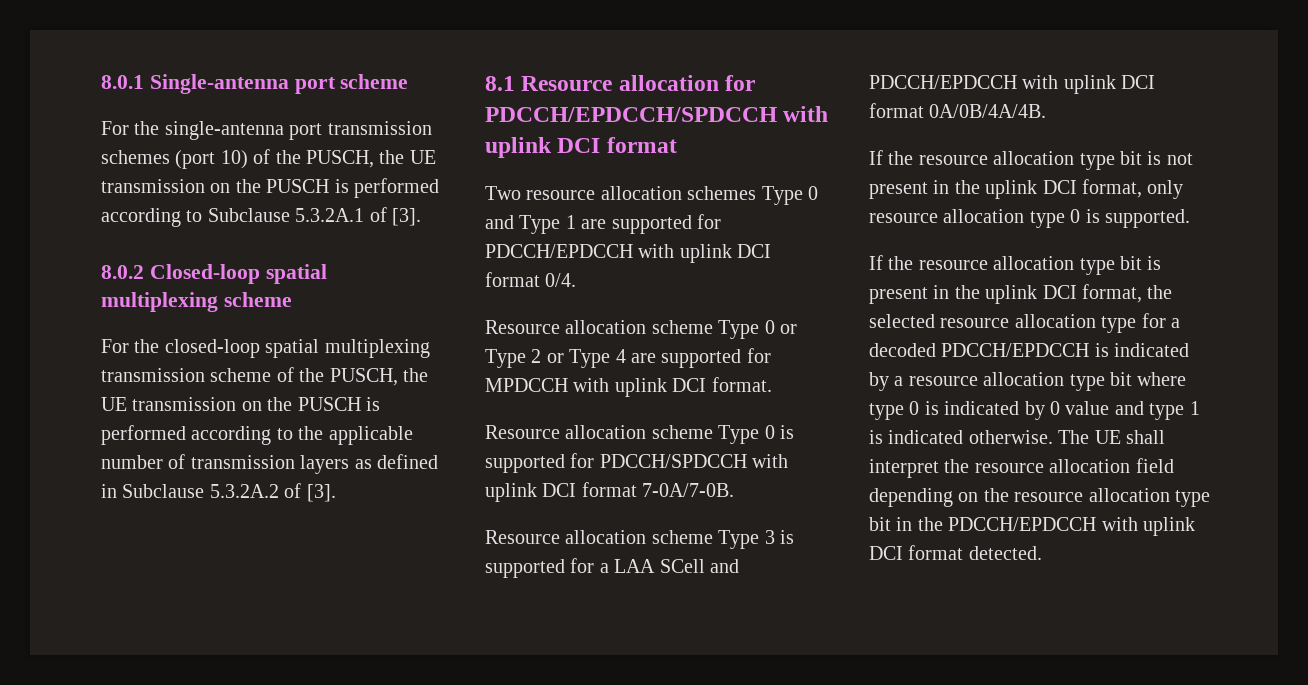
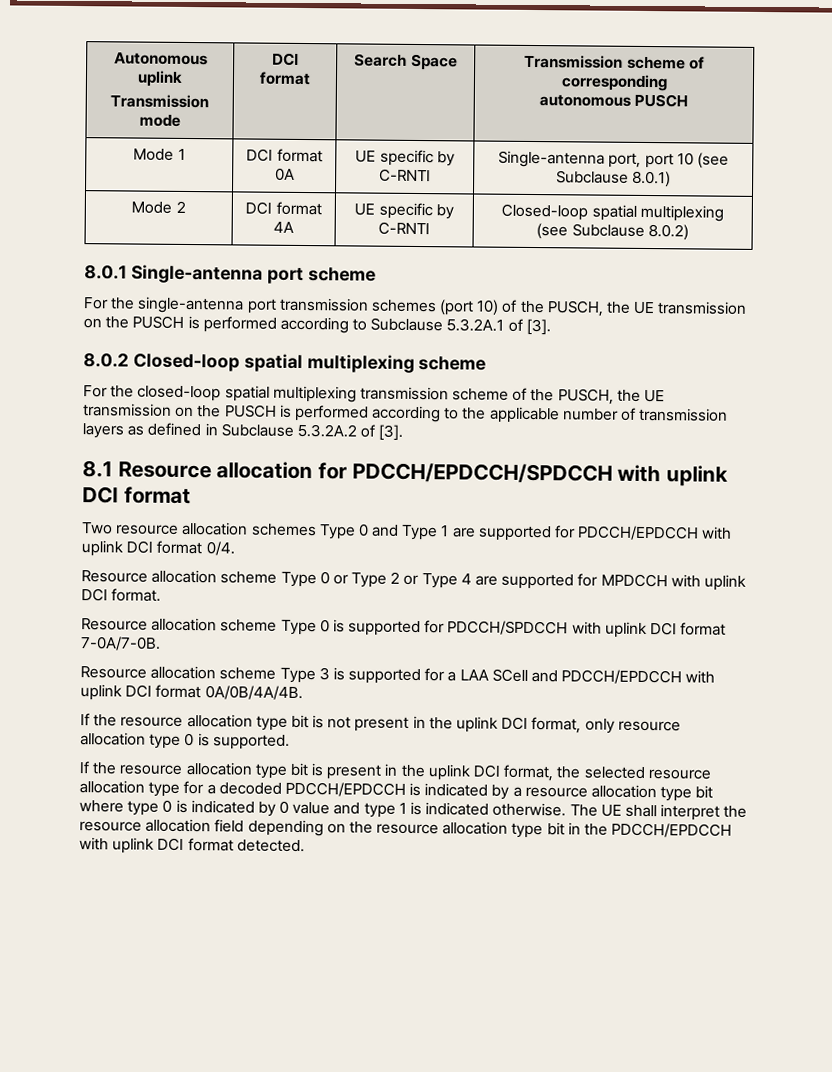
(101, 82) none -> [113,52,208,66] [137,70,183,87] [110,94,209,109] [138,114,181,127] [272,52,299,66] [259,71,311,86] [354,53,458,71] [524,54,705,70] [560,74,668,92] [538,93,689,108] [133,148,186,161] [246,148,323,163] [274,167,295,181] [355,149,455,167] [379,168,431,183] [498,150,729,169] [555,170,672,188] [131,200,186,214] [245,201,322,216] [273,221,294,233] [354,202,454,220] [378,221,430,236] [501,203,724,222] [536,223,689,241] Autonomous uplink // Transmission mode | DCI format | Search Space | Transmission scheme of corresponding // autonomous PUSCH // Mode 1 | DCI format 0A | UE specific by C-RNTI | Single-antenna port, port 10 (see Subclause 8.0.1) // Mode 2 | DCI format 4A | UE specific by C-RNTI | Closed-loop spatial multiplexing (see Subclause 8.0.2) //

